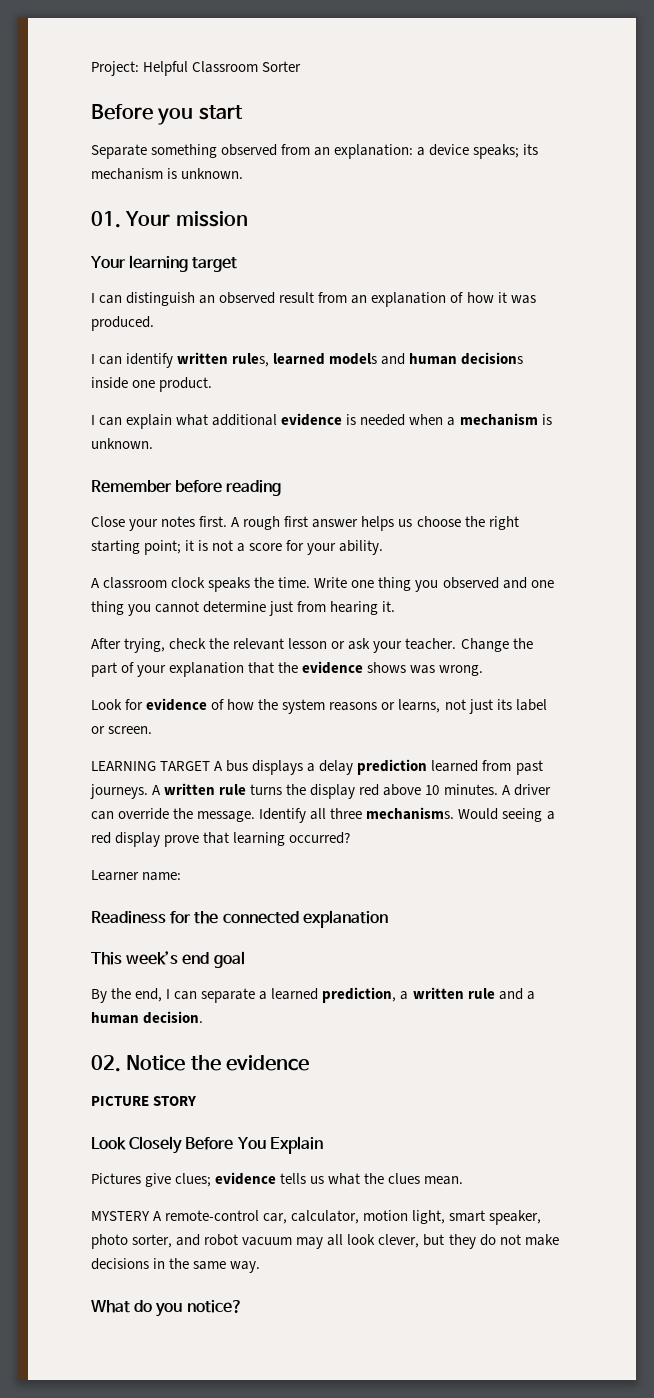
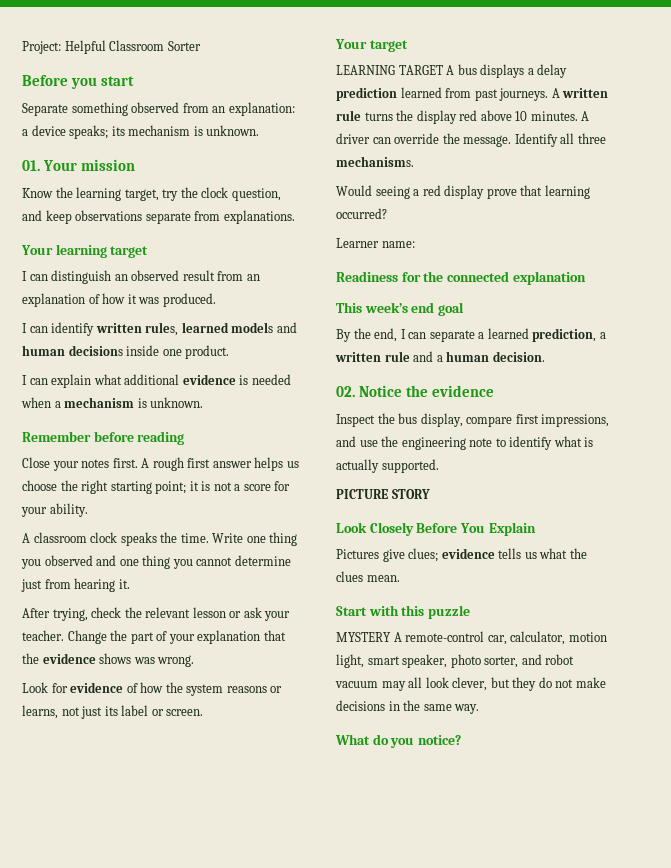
(248, 219) none -> [22,187,281,201] [22,210,295,224] // Know the learning target, try the clock question, and keep observations separate from explanations.
(153, 730) none -> [335,39,408,52] // Your target
(455, 813) none -> (414, 161) //
(309, 1063) none -> [336,413,610,427] [336,436,594,450] [336,459,439,473] // Inspect the bus display, compare first impressions, and use the engineering note to identify what is actually supported.
(464, 1180) none -> [336,605,470,619] // Start with this puzzle

